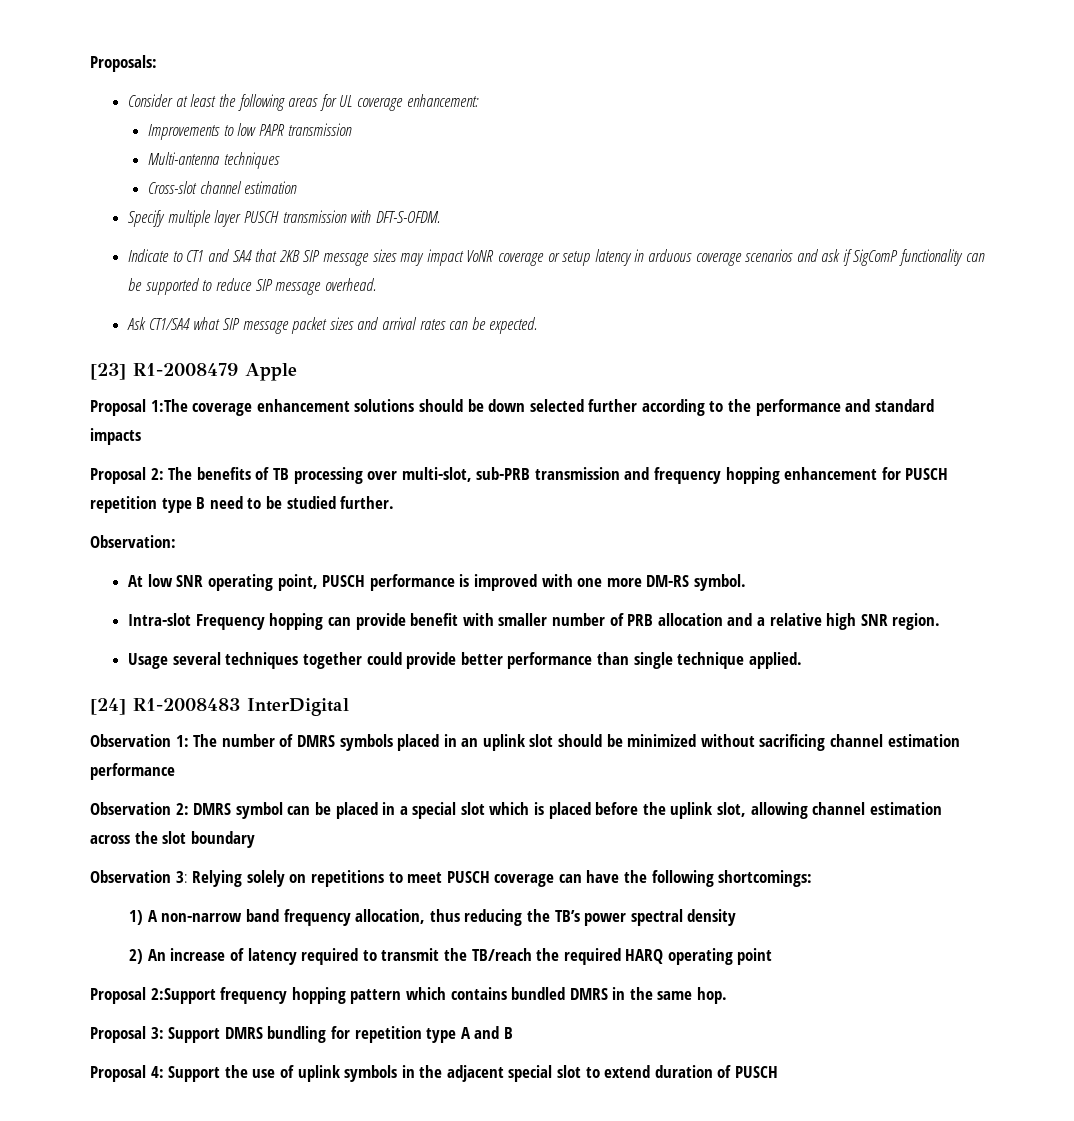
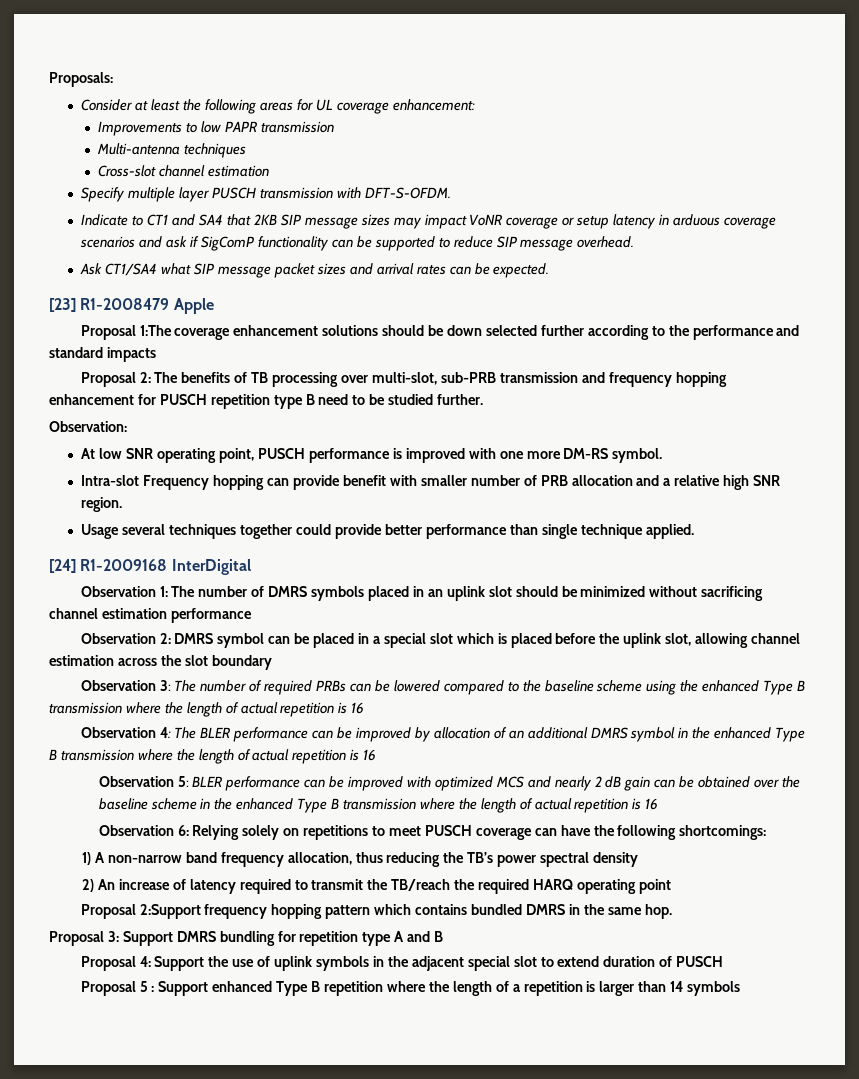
[133,698,240,711] R1-2008483 -> [80,559,168,571] R1-2009168
(188, 877) none -> [174,680,806,695] [49,702,365,717] [80,727,806,742] [49,749,377,764] [98,776,800,791] [98,798,659,813] [98,825,189,836] The number of required PRBs can be lowered compared to the baseline scheme using the enhanced Type B transmission where the length of actual repetition is 16 // Observation 4: The BLER performance can be improved by allocation of an additional DMRS symbol in the enhanced Type B transmission where the length of actual repetition is 16 // Observation 5: BLER performance can be improved with optimized MCS and nearly 2 dB gain can be obtained over the baseline scheme in the enhanced Type B transmission where the length of actual repetition is 16 // Observation 6:
(779, 1072) none -> [80,981,741,996] // Proposal 5 : Support enhanced Type B repetition where the length of a repetition is larger than 14 symbols

